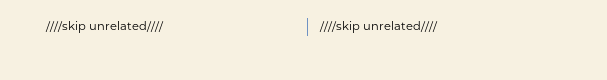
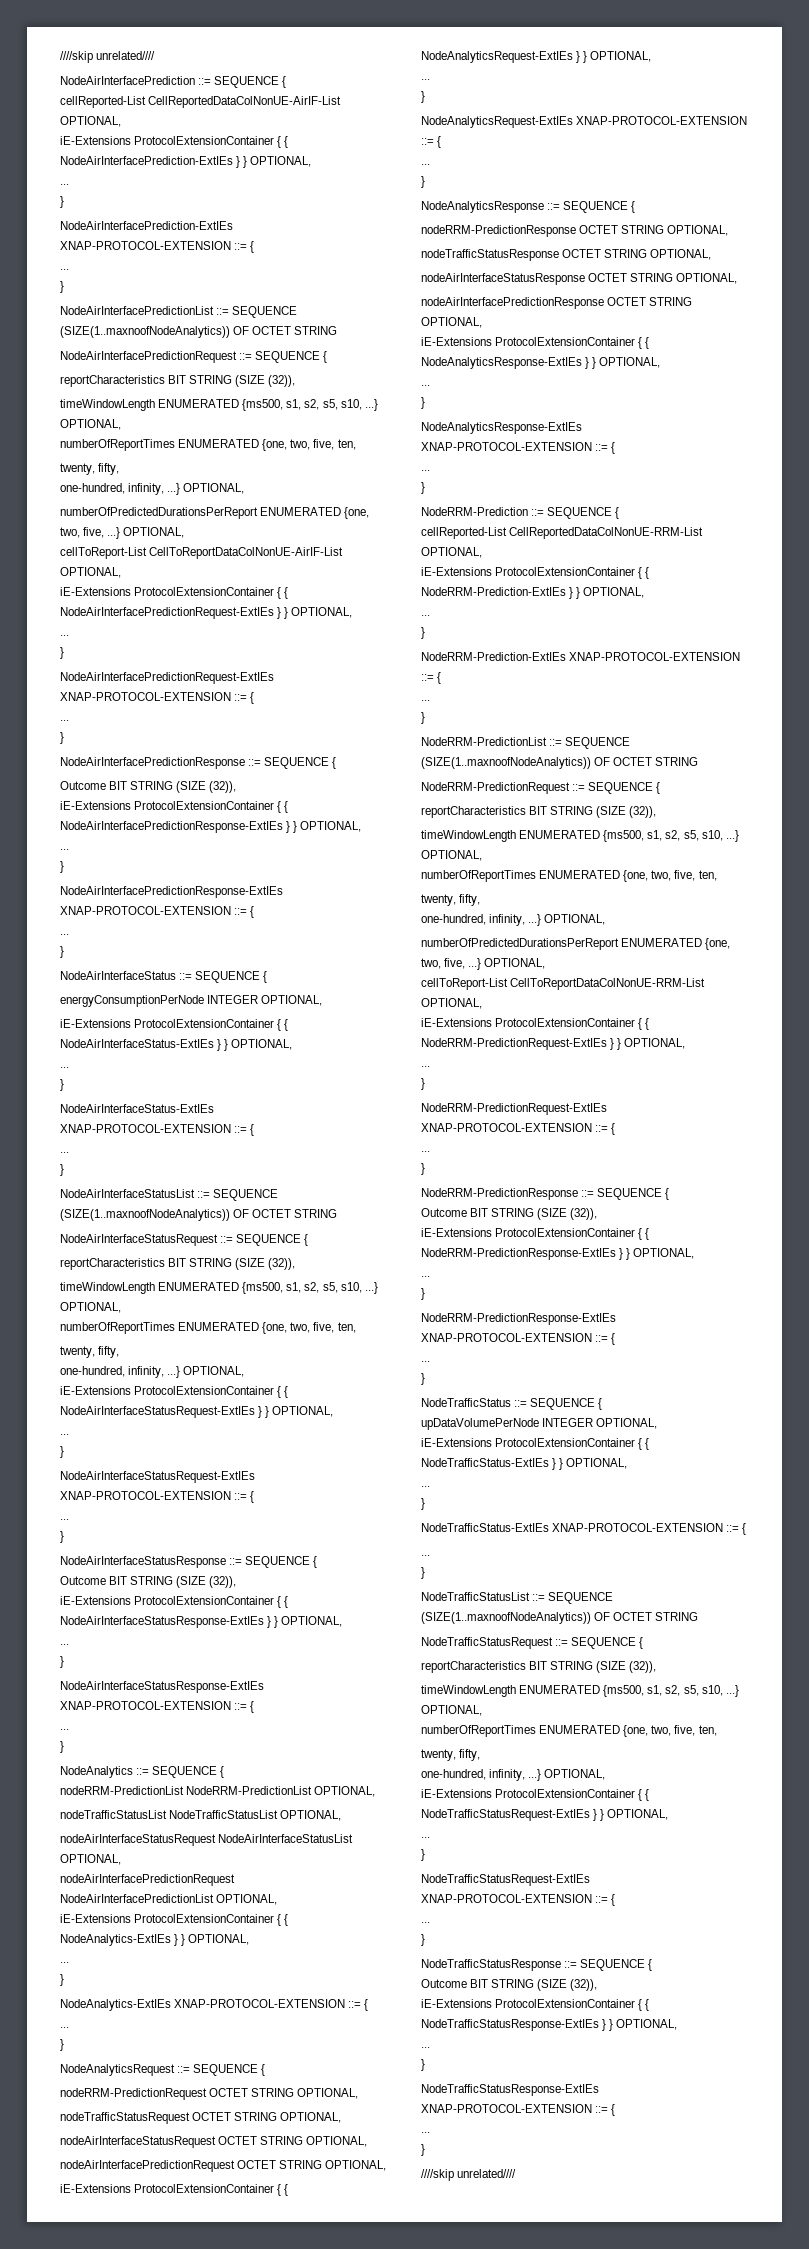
[45,21,165,33] ////skip unrelated//// -> [60,51,156,63] [60,76,287,88] [60,96,342,108] [60,116,121,127] [60,136,289,148] [60,156,312,168] [60,184,69,185] [60,196,64,208] [60,221,233,230] [60,241,255,253] [60,269,69,270] [60,281,64,293] [60,306,298,318] [60,326,338,338] [60,351,328,363] [60,375,296,387] [60,399,378,411] [60,419,121,430] [60,439,356,451] [60,463,120,475] [60,483,245,495] [60,507,370,519] [60,527,185,539] [60,547,344,559] [60,567,121,578] [60,587,289,599] [60,607,353,619] [60,635,69,636] [60,647,64,659] [60,672,274,684] [60,692,255,704] [60,720,69,721] [60,732,64,744] [60,757,337,769] [60,781,237,793] [60,801,289,813] [60,821,362,833] [60,849,69,850] [60,861,64,873] [60,886,283,898] [60,906,255,918] [60,934,69,935] [60,946,64,958] [60,971,268,983] [60,995,323,1007] [60,1019,289,1031] [60,1039,293,1051] [60,1067,69,1068] [60,1079,64,1091] [60,1104,214,1113] [60,1124,255,1136] [60,1152,69,1153] [60,1164,64,1176] [60,1189,279,1201] [60,1209,338,1221] [60,1234,309,1246] [60,1258,296,1270] [60,1282,378,1294] [60,1302,121,1313] [60,1322,356,1334] [60,1346,120,1358] [60,1366,245,1378] [60,1386,289,1398] [60,1406,334,1418] [60,1434,69,1435] [60,1446,64,1458] [60,1471,255,1483] [60,1491,255,1503] [60,1519,69,1520] [60,1531,64,1543] [60,1556,318,1568] [60,1576,237,1588] [60,1596,289,1608] [60,1616,343,1628] [60,1644,69,1645] [60,1656,64,1668] [60,1681,264,1693] [60,1701,255,1713] [60,1729,69,1730] [60,1741,64,1753] [60,1766,225,1778] [60,1786,376,1797] [60,1810,342,1821] [60,1834,354,1846] [60,1854,121,1865] [60,1874,235,1886] [60,1894,278,1905] [60,1914,289,1926] [60,1934,250,1946] [60,1962,69,1963] [60,1974,64,1986] [60,1999,369,2011] [60,2027,69,2028] [60,2039,64,2051] [60,2064,266,2076] [60,2088,359,2100] [60,2112,342,2124] [60,2136,368,2148] [60,2160,387,2172] [60,2184,289,2196] [421,51,652,63] [421,79,430,80] [421,91,425,103] [421,116,748,128] [421,136,442,148] [421,164,430,165] [421,176,425,188] [421,201,636,213] [421,225,729,237] [421,249,712,261] [421,273,738,285] [421,297,693,309] [421,317,482,328] [421,337,650,349] [421,357,661,369] [421,385,430,386] [421,397,425,409] [421,422,582,434] [421,442,616,454] [421,470,430,471] [421,482,425,494] [421,507,620,519] [421,527,704,539] [421,547,482,558] [421,567,650,579] [421,587,645,599] [421,615,430,616] [421,627,425,639] [421,652,741,661] [421,672,442,684] [421,700,430,701] [421,712,425,724] [421,737,631,749] [421,757,699,769] [421,782,661,794] [421,806,657,818] [421,830,739,842] [421,850,482,861] [421,870,717,882] [421,894,481,906] [421,914,606,926] [421,938,731,950] [421,958,546,970] [421,978,706,990] [421,998,482,1009] [421,1018,650,1030] [421,1038,686,1050] [421,1066,430,1067] [421,1078,425,1090] [421,1103,607,1115] [421,1123,616,1135] [421,1151,430,1152] [421,1163,425,1175] [421,1188,670,1200] [421,1208,598,1220] [421,1228,650,1240] [421,1248,695,1260] [421,1276,430,1277] [421,1288,425,1300] [421,1313,616,1325] [421,1333,616,1345] [421,1361,430,1362] [421,1373,425,1385] [421,1398,603,1410] [421,1418,658,1430] [421,1438,650,1450] [421,1458,628,1470] [421,1486,430,1487] [421,1498,425,1510] [421,1523,747,1535] [421,1555,430,1556] [421,1567,425,1579] [421,1592,614,1604] [421,1612,699,1624] [421,1637,644,1649] [421,1661,657,1673] [421,1685,739,1697] [421,1705,482,1716] [421,1725,717,1737] [421,1749,481,1761] [421,1769,606,1781] [421,1789,650,1801] [421,1809,669,1821] [421,1837,430,1838] [421,1849,425,1861] [421,1874,590,1886] [421,1894,616,1906] [421,1922,430,1923] [421,1934,425,1946] [421,1959,653,1971] [421,1979,598,1991] [421,1999,650,2011] [421,2019,678,2031] [421,2047,430,2048] [421,2059,425,2071] [421,2084,599,2096] [421,2104,616,2116] [421,2132,430,2133] [421,2144,425,2156] ////skip unrelated//// // NodeAirInterfacePrediction ::= SEQUENCE { // cellReported-List CellReportedDataColNonUE-AirIF-List OPTIONAL, // iE-Extensions ProtocolExtensionContainer { { NodeAirInterfacePrediction-ExtIEs } } OPTIONAL, // ... // } // NodeAirInterfacePrediction-ExtIEs XNAP-PROTOCOL-EXTENSION ::= { // ... // } // NodeAirInterfacePredictionList ::= SEQUENCE (SIZE(1..maxnoofNodeAnalytics)) OF OCTET STRING // NodeAirInterfacePredictionRequest ::= SEQUENCE { // reportCharacteristics BIT STRING (SIZE (32)), // timeWindowLength ENUMERATED {ms500, s1, s2, s5, s10, ...} OPTIONAL, // numberOfReportTimes ENUMERATED {one, two, five, ten, // twenty, fifty, // one-hundred, infinity, ...} OPTIONAL, // numberOfPredictedDurationsPerReport ENUMERATED {one, two, five, ...} OPTIONAL, // cellToReport-List CellToReportDataColNonUE-AirIF-List OPTIONAL, // iE-Extensions ProtocolExtensionContainer { { NodeAirInterfacePredictionRequest-ExtIEs } } OPTIONAL, // ... // } // NodeAirInterfacePredictionRequest-ExtIEs XNAP-PROTOCOL-EXTENSION ::= { // ... // } // NodeAirInterfacePredictionResponse ::= SEQUENCE { // Outcome BIT STRING (SIZE (32)), // iE-Extensions ProtocolExtensionContainer { { NodeAirInterfacePredictionResponse-ExtIEs } } OPTIONAL, // ... // } // NodeAirInterfacePredictionResponse-ExtIEs XNAP-PROTOCOL-EXTENSION ::= { // ... // } // NodeAirInterfaceStatus ::= SEQUENCE { // energyConsumptionPerNode INTEGER OPTIONAL, // iE-Extensions ProtocolExtensionContainer { { NodeAirInterfaceStatus-ExtIEs } } OPTIONAL, // ... // } // NodeAirInterfaceStatus-ExtIEs XNAP-PROTOCOL-EXTENSION ::= { // ... // } // NodeAirInterfaceStatusList ::= SEQUENCE (SIZE(1..maxnoofNodeAnalytics)) OF OCTET STRING // NodeAirInterfaceStatusRequest ::= SEQUENCE { // reportCharacteristics BIT STRING (SIZE (32)), // timeWindowLength ENUMERATED {ms500, s1, s2, s5, s10, ...} OPTIONAL, // numberOfReportTimes ENUMERATED {one, two, five, ten, // twenty, fifty, // one-hundred, infinity, ...} OPTIONAL, // iE-Extensions ProtocolExtensionContainer { { NodeAirInterfaceStatusRequest-ExtIEs } } OPTIONAL, // ... // } // NodeAirInterfaceStatusRequest-ExtIEs XNAP-PROTOCOL-EXTENSION ::= { // ... // } // NodeAirInterfaceStatusResponse ::= SEQUENCE { // Outcome BIT STRING (SIZE (32)), // iE-Extensions ProtocolExtensionContainer { { NodeAirInterfaceStatusResponse-ExtIEs } } OPTIONAL, // ... // } // NodeAirInterfaceStatusResponse-ExtIEs XNAP-PROTOCOL-EXTENSION ::= { // ... // } // NodeAnalytics ::= SEQUENCE { // nodeRRM-PredictionList NodeRRM-PredictionList OPTIONAL, // nodeTrafficStatusList NodeTrafficStatusList OPTIONAL, // nodeAirInterfaceStatusRequest NodeAirInterfaceStatusList OPTIONAL, // nodeAirInterfacePredictionRequest NodeAirInterfacePredictionList OPTIONAL, // iE-Extensions ProtocolExtensionContainer { { NodeAnalytics-ExtIEs } } OPTIONAL, // ... // } // NodeAnalytics-ExtIEs XNAP-PROTOCOL-EXTENSION ::= { // ... // } // NodeAnalyticsRequest ::= SEQUENCE { // nodeRRM-PredictionRequest OCTET STRING OPTIONAL, // nodeTrafficStatusRequest OCTET STRING OPTIONAL, // nodeAirInterfaceStatusRequest OCTET STRING OPTIONAL, // nodeAirInterfacePredictionRequest OCTET STRING OPTIONAL, // iE-Extensions ProtocolExtensionContainer { { NodeAnalyticsRequest-ExtIEs } } OPTIONAL, // ... // } // NodeAnalyticsRequest-ExtIEs XNAP-PROTOCOL-EXTENSION ::= { // ... // } // NodeAnalyticsResponse ::= SEQUENCE { // nodeRRM-PredictionResponse OCTET STRING OPTIONAL, // nodeTrafficStatusResponse OCTET STRING OPTIONAL, // nodeAirInterfaceStatusResponse OCTET STRING OPTIONAL, // nodeAirInterfacePredictionResponse OCTET STRING OPTIONAL, // iE-Extensions ProtocolExtensionContainer { { NodeAnalyticsResponse-ExtIEs } } OPTIONAL, // ... // } // NodeAnalyticsResponse-ExtIEs XNAP-PROTOCOL-EXTENSION ::= { // ... // } // NodeRRM-Prediction ::= SEQUENCE { // cellReported-List CellReportedDataColNonUE-RRM-List OPTIONAL, // iE-Extensions ProtocolExtensionContainer { { NodeRRM-Prediction-ExtIEs } } OPTIONAL, // ... // } // NodeRRM-Prediction-ExtIEs XNAP-PROTOCOL-EXTENSION ::= { // ... // } // NodeRRM-PredictionList ::= SEQUENCE (SIZE(1..maxnoofNodeAnalytics)) OF OCTET STRING // NodeRRM-PredictionRequest ::= SEQUENCE { // reportCharacteristics BIT STRING (SIZE (32)), // timeWindowLength ENUMERATED {ms500, s1, s2, s5, s10, ...} OPTIONAL, // numberOfReportTimes ENUMERATED {one, two, five, ten, // twenty, fifty, // one-hundred, infinity, ...} OPTIONAL, // numberOfPredictedDurationsPerReport ENUMERATED {one, two, five, ...} OPTIONAL, // cellToReport-List CellToReportDataColNonUE-RRM-List OPTIONAL, // iE-Extensions ProtocolExtensionContainer { { NodeRRM-PredictionRequest-ExtIEs } } OPTIONAL, // ... // } // NodeRRM-PredictionRequest-ExtIEs XNAP-PROTOCOL-EXTENSION ::= { // ... // } // NodeRRM-PredictionResponse ::= SEQUENCE { // Outcome BIT STRING (SIZE (32)), // iE-Extensions ProtocolExtensionContainer { { NodeRRM-PredictionResponse-ExtIEs } } OPTIONAL, // ... // } // NodeRRM-PredictionResponse-ExtIEs XNAP-PROTOCOL-EXTENSION ::= { // ... // } // NodeTrafficStatus ::= SEQUENCE { // upDataVolumePerNode INTEGER OPTIONAL, // iE-Extensions ProtocolExtensionContainer { { NodeTrafficStatus-ExtIEs } } OPTIONAL, // ... // } // NodeTrafficStatus-ExtIEs XNAP-PROTOCOL-EXTENSION ::= { // ... // } // NodeTrafficStatusList ::= SEQUENCE (SIZE(1..maxnoofNodeAnalytics)) OF OCTET STRING // NodeTrafficStatusRequest ::= SEQUENCE { // reportCharacteristics BIT STRING (SIZE (32)), // timeWindowLength ENUMERATED {ms500, s1, s2, s5, s10, ...} OPTIONAL, // numberOfReportTimes ENUMERATED {one, two, five, ten, // twenty, fifty, // one-hundred, infinity, ...} OPTIONAL, // iE-Extensions ProtocolExtensionContainer { { NodeTrafficStatusRequest-ExtIEs } } OPTIONAL, // ... // } // NodeTrafficStatusRequest-ExtIEs XNAP-PROTOCOL-EXTENSION ::= { // ... // } // NodeTrafficStatusResponse ::= SEQUENCE { // Outcome BIT STRING (SIZE (32)), // iE-Extensions ProtocolExtensionContainer { { NodeTrafficStatusResponse-ExtIEs } } OPTIONAL, // ... // } // NodeTrafficStatusResponse-ExtIEs XNAP-PROTOCOL-EXTENSION ::= { // ... // }

